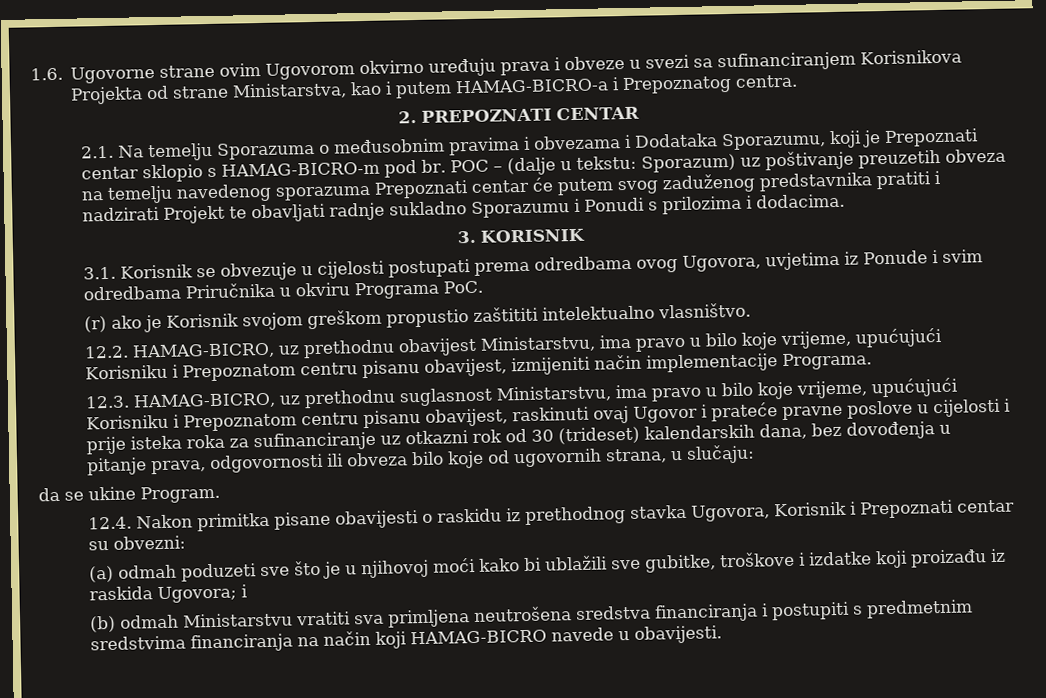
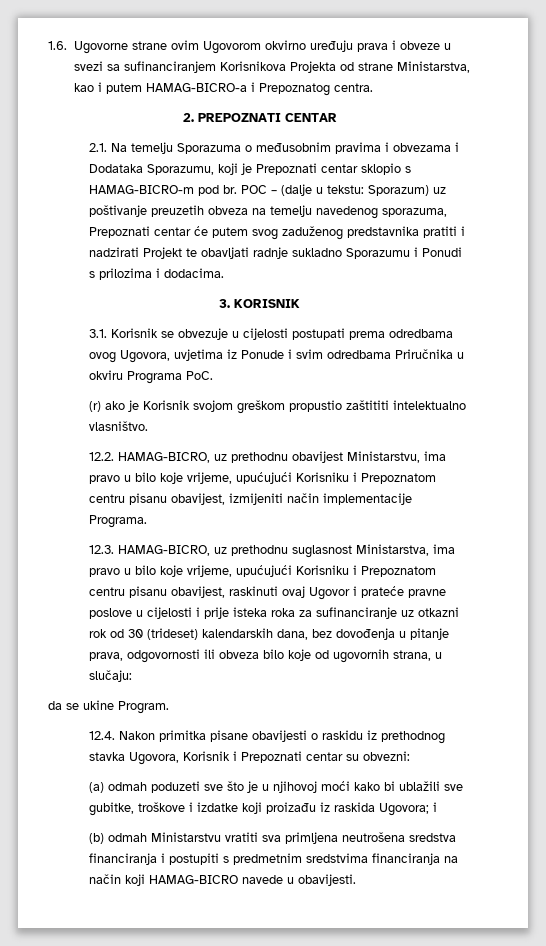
[274,185,371,201] sporazuma -> [381,208,447,217] sporazuma,
[495,385,612,403] Ministarstvu, -> [355,544,429,556] Ministarstva,

